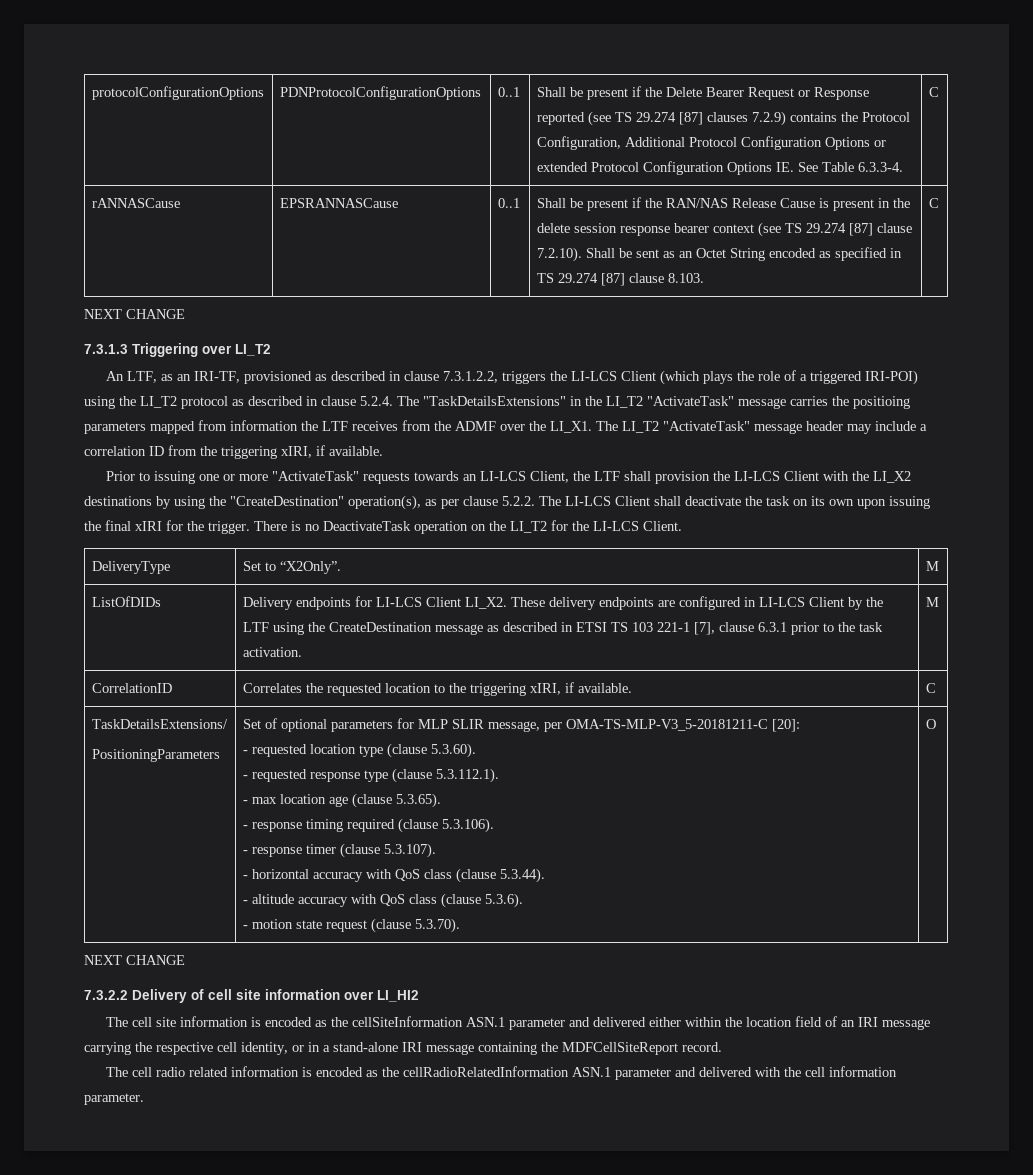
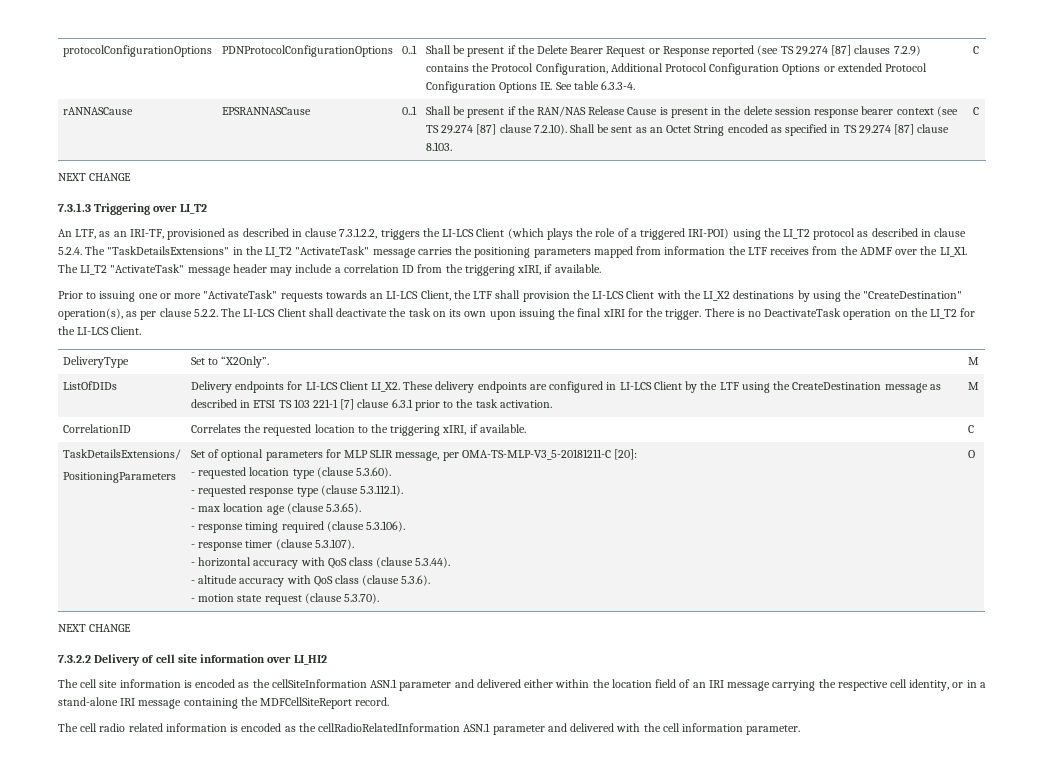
[821,162,854,172] Table -> [573,81,599,90] table
[853,396,910,409] positioing -> [474,247,531,258] positioning
[693,622,715,635] [7], -> [340,399,355,410] [7]

